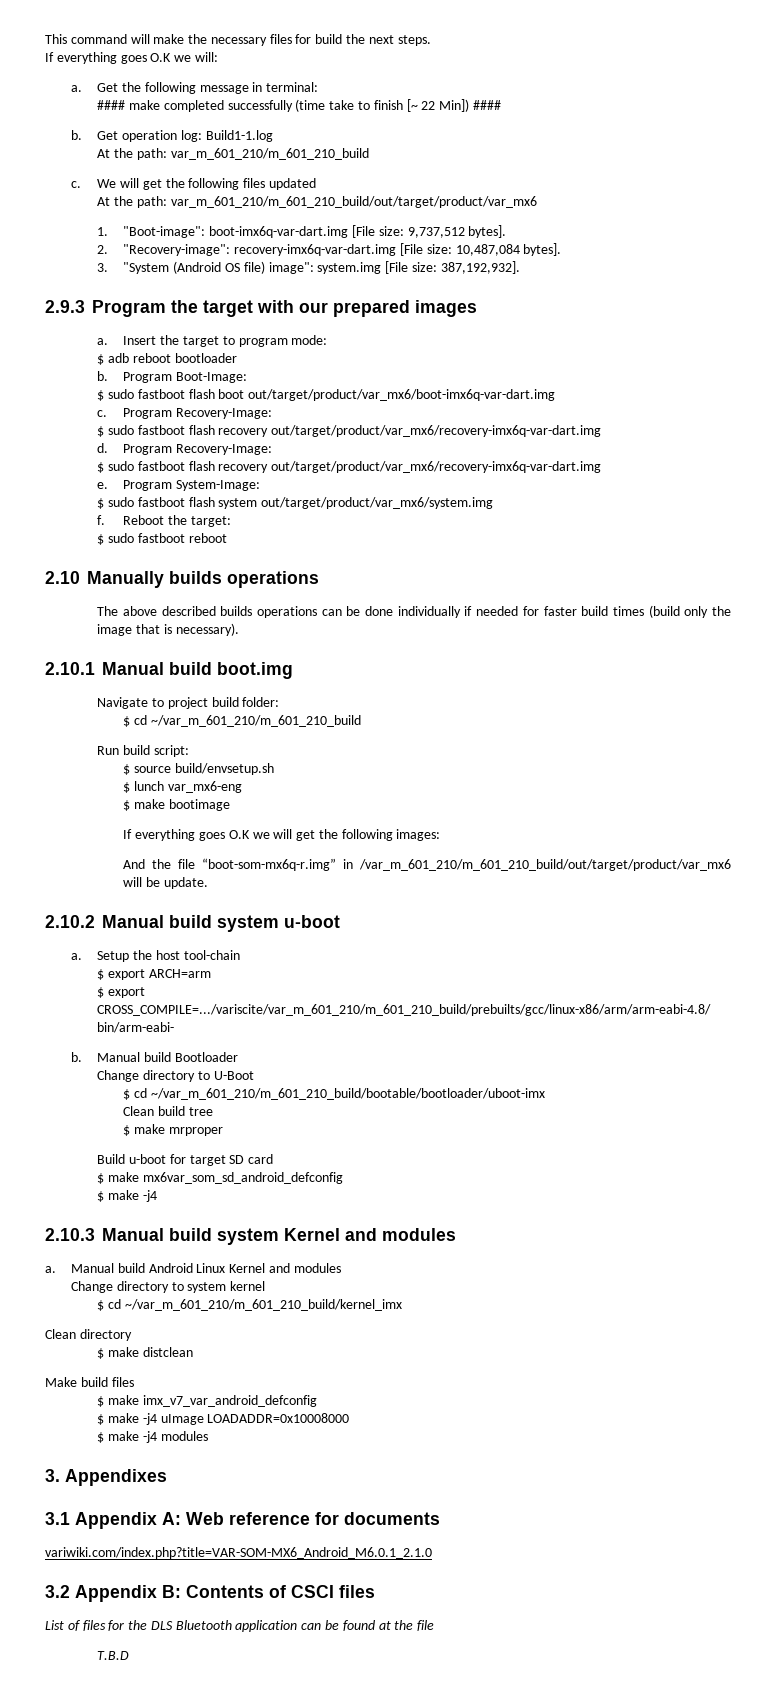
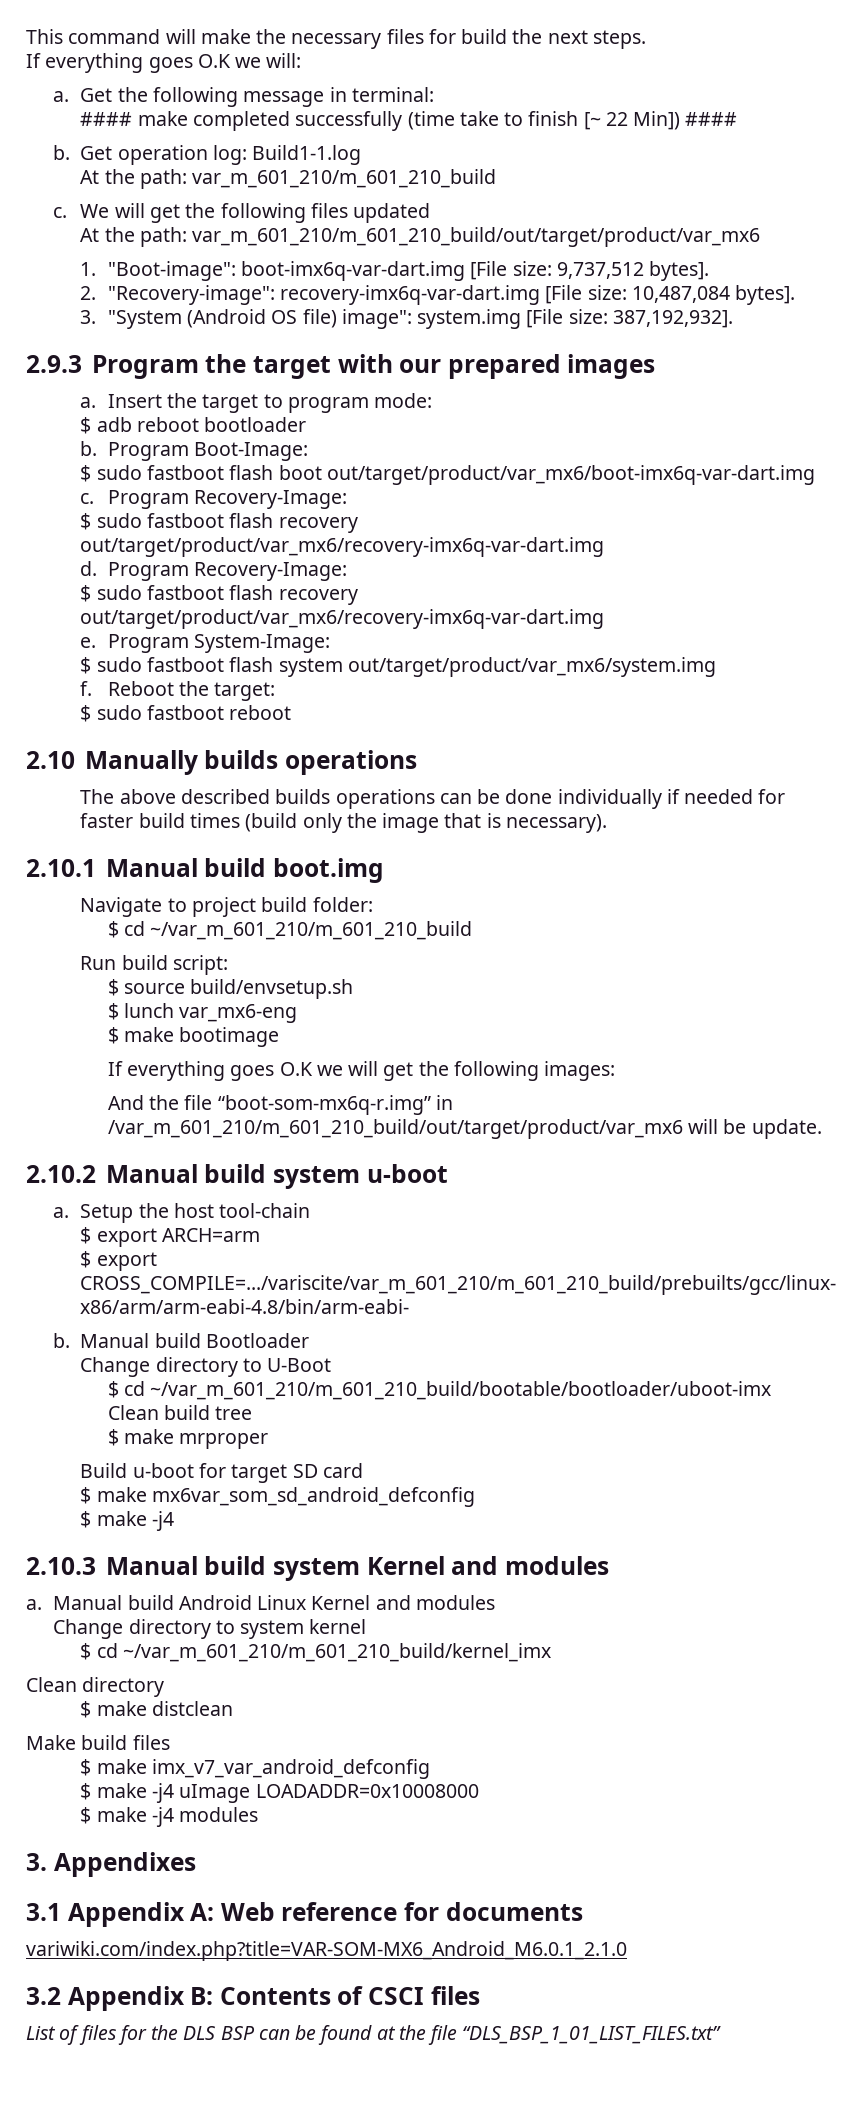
[175,1620,298,1632] Bluetooth application -> [220,2026,255,2040] BSP
[97,1651,130,1660] // T.B.D -> [462,2026,722,2044] “DLS_BSP_1_01_LIST_FILES.txt”

